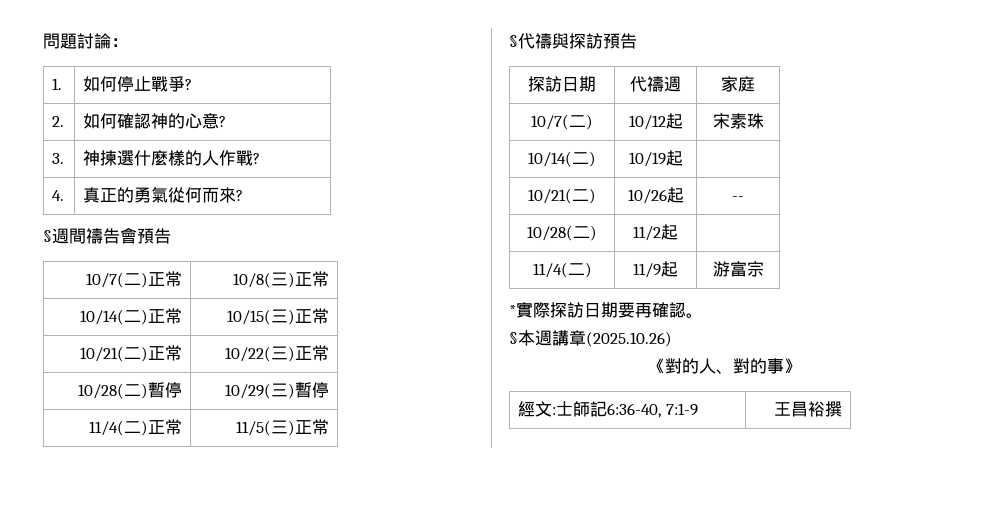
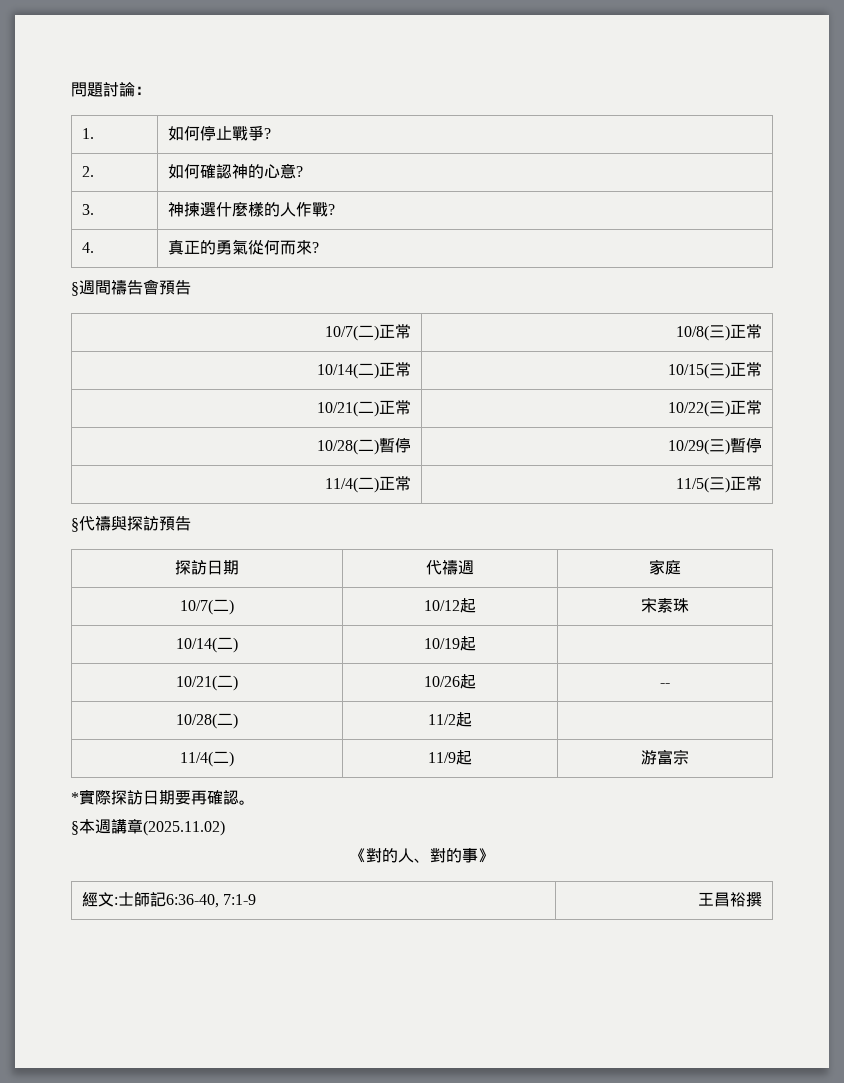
[586,331,672,347] (2025.10.26) -> [143,820,225,836] (2025.11.02)

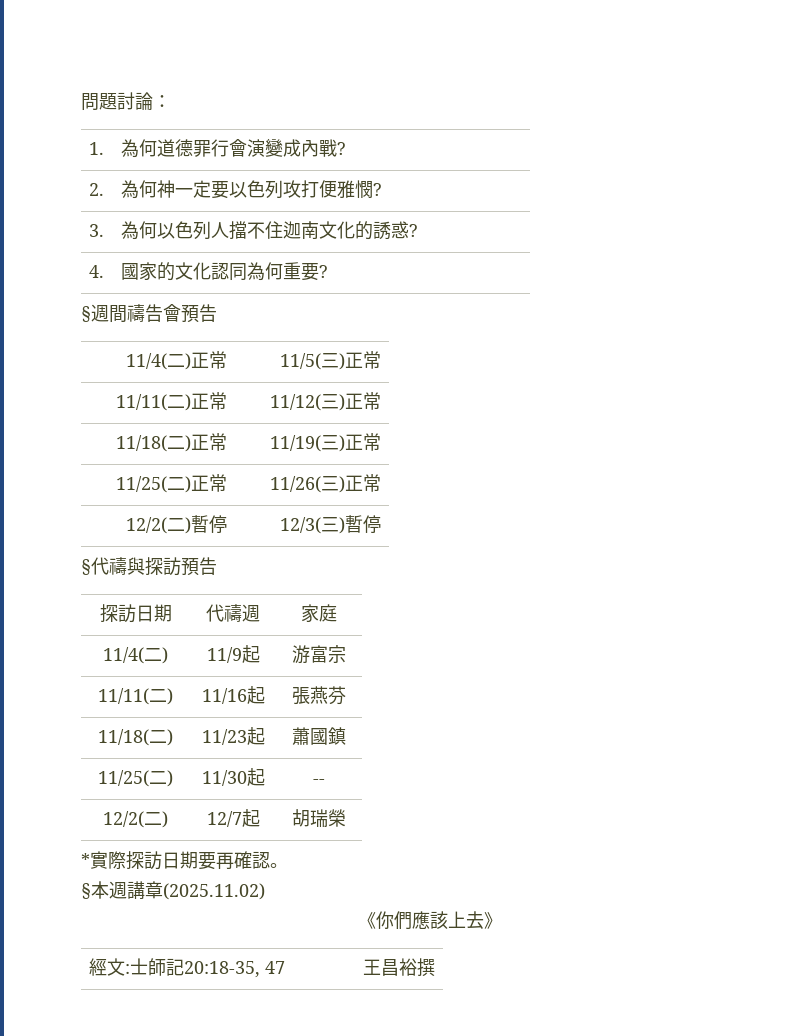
[167,125,271,141] [81,166,94,177] [167,163,303,179] [81,204,94,215] [167,201,335,217] [81,242,94,253] [167,239,312,255] 如何停止戰爭? // 2. | 如何確認神的心意? // 3. | 神揀選什麼樣的人作戰? // 4. | 真正的勇氣從何而來 -> [121,138,347,158] [89,183,105,196] [121,180,383,199] [89,224,105,237] [121,221,419,240] [89,265,105,278] [121,262,320,281] 為何道德罪行會演變成內戰? // 2. | 為何神一定要以色列攻打便雅憫? // 3. | 為何以色列人擋不住迦南文化的誘惑? // 4. | 國家的文化認同為何重要
[325,324,412,341] [676,324,763,341] [317,362,412,379] [668,362,763,379] [317,400,412,417] [668,400,763,417] [317,437,412,455] [668,437,763,455] // 10/7(二)正常 | 10/8(三)正常 // 10/14(二)正常 | 10/15(三)正常 // 10/21(二)正常 | 10/22(三)正常 // 10/28(二)暫停 | 10/29(三)暫停 -> (217, 313) none
(763, 483) none -> [115,392,227,411] [269,392,381,411] [115,433,227,452] [269,433,381,452] [115,474,227,493] [269,474,381,493] [125,515,227,534] [279,515,381,534] // 11/11(二)正常 | 11/12(三)正常 // 11/18(二)正常 | 11/19(三)正常 // 11/25(二)正常 | 11/26(三)正常 // 12/2(二)暫停 | 12/3(三)暫停
[180,599,234,615] [424,598,476,613] [641,597,689,613] [176,637,238,653] [424,636,476,651] [176,675,238,691] [424,674,476,689] [660,683,670,687] [176,713,238,729] [428,712,472,727] // 10/7(二) | 10/12起 | 宋素珠 // 10/14(二) | 10/19起 | // 10/21(二) | 10/26起 | -- // 10/28(二) | 11/2起 | -> (337, 613) none
(689, 757) none -> [98,688,173,705] [201,686,265,704] [292,686,346,705] [98,729,173,746] [201,727,265,745] [292,727,346,745] [98,770,173,787] [201,768,265,786] [313,779,325,784] [103,811,168,828] [206,809,260,827] [292,809,346,827] // 11/11(二) | 11/16起 | 張燕芬 // 11/18(二) | 11/23起 | 蕭國鎮 // 11/25(二) | 11/30起 | -- // 12/2(二) | 12/7起 | 胡瑞榮
[366,848,478,863] 對的人、對的事 -> [376,911,484,930] 你們應該上去
[165,894,257,908] 6:36-40, 7:1-9 -> [184,961,286,978] 20:18-35, 47

